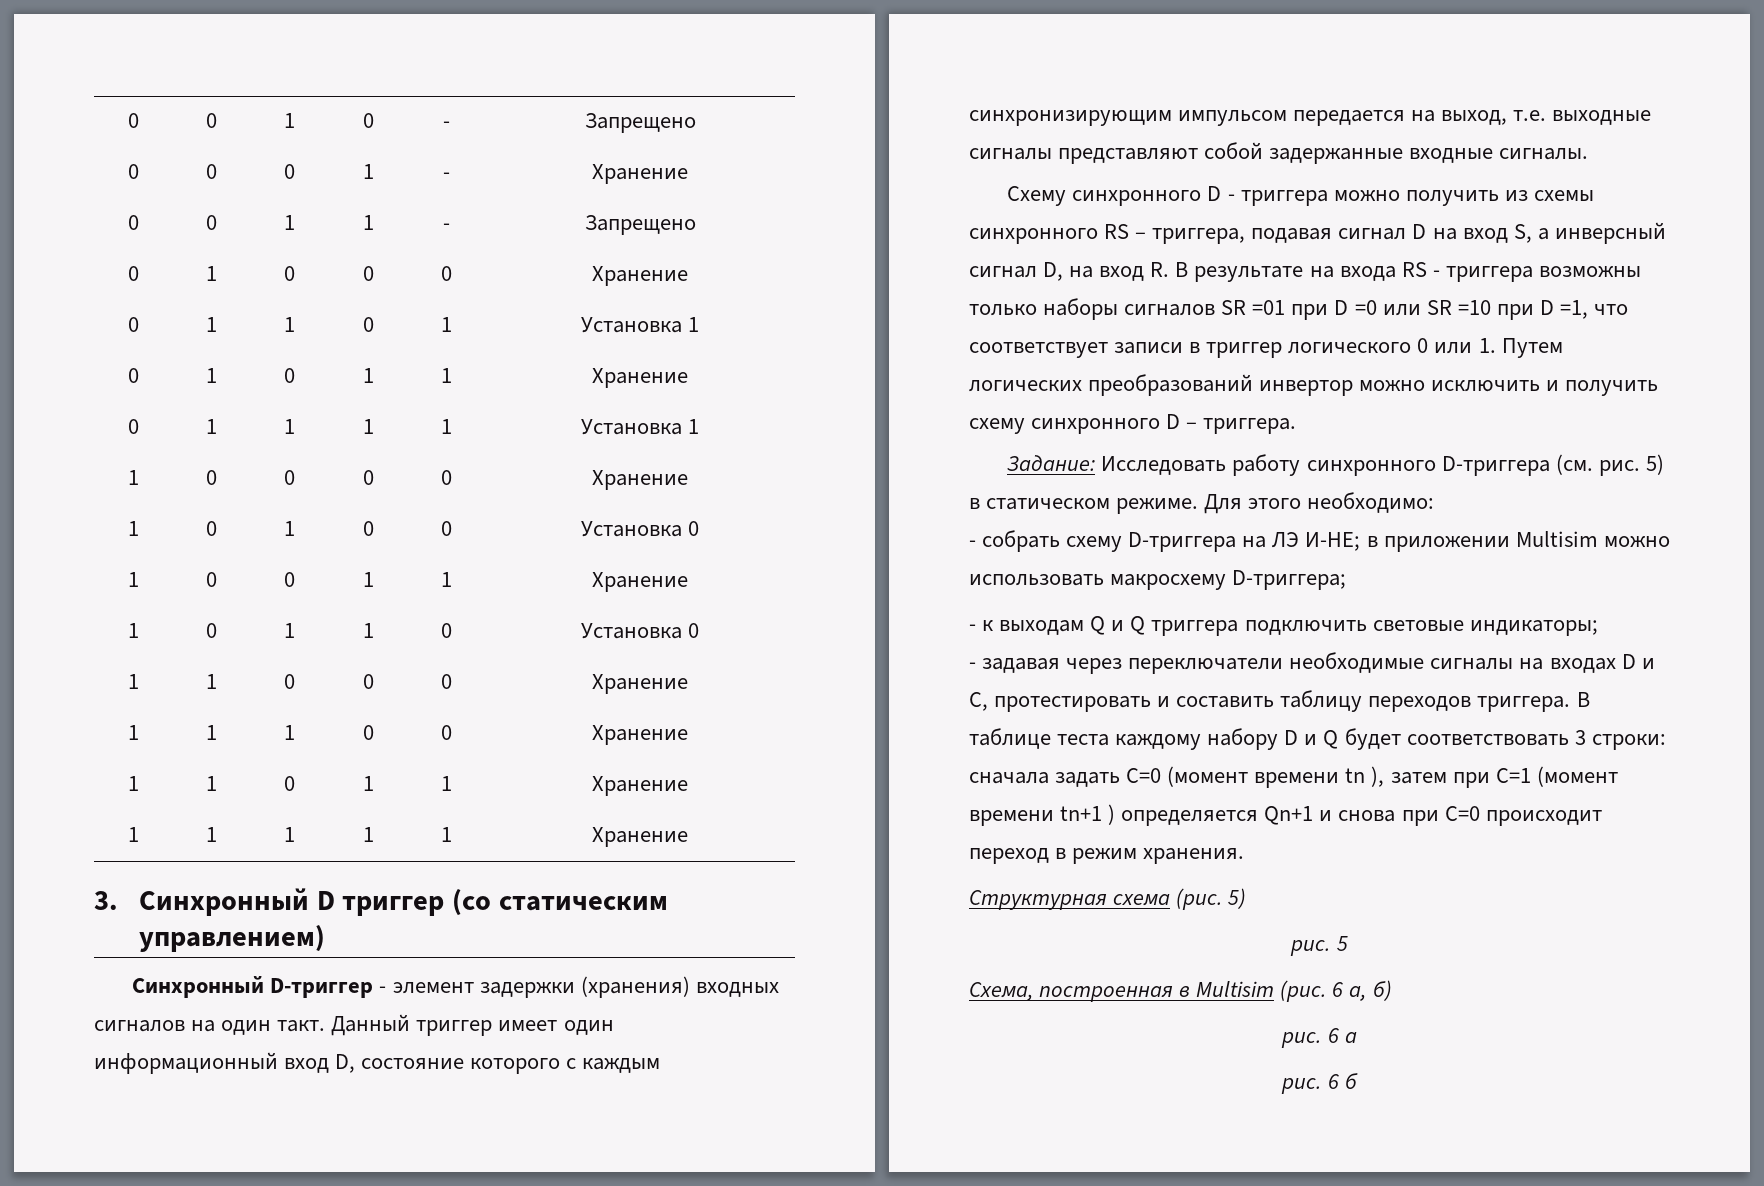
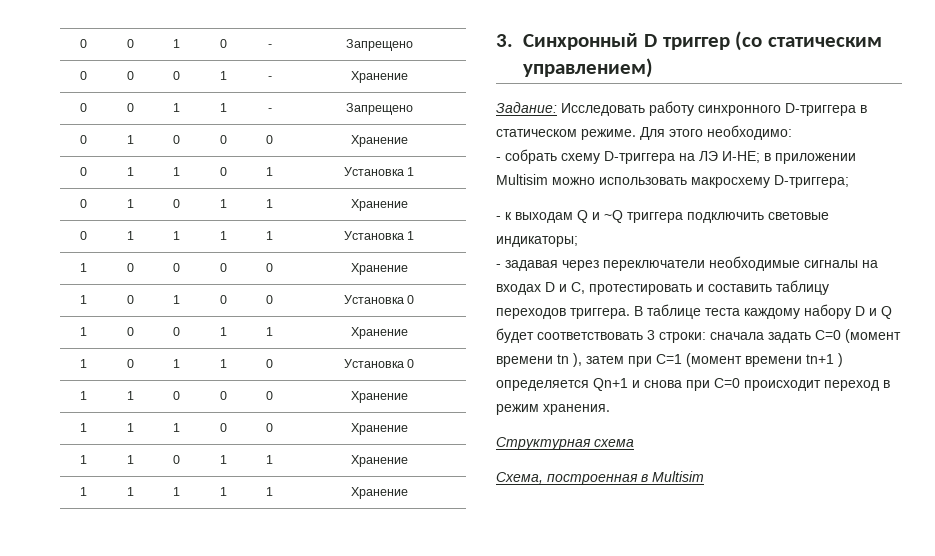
[132,976,779,998] [94,1014,614,1036] [94,1052,661,1074] [969,110,1652,126] [969,142,1589,164] [1007,186,1594,206] [969,222,1666,244] [969,262,1641,282] [969,298,1629,320] [969,338,1563,358] [969,374,1659,396] [969,414,1297,434] // Синхронный D-триггер - элемент задержки (хранения) входных сигналов на один такт. Данный триггер имеет один информационный вход D, состояние которого с каждым синхронизирующим импульсом передается на выход, т.е. выходные сигналы представляют собой задержанные входные сигналы. // Схему синхронного D - триггера можно получить из схемы синхронного RS – триггера, подавая сигнал D на вход S, а инверсный сигнал D, на вход R. В результате на входа RS - триггера возможны только наборы сигналов SR =01 при D =0 или SR =10 при D =1, что соответствует записи в триггер логического 0 или 1. Путем логических преобразований инвертор можно исключить и получить схему синхронного D – триггера. -> (654, 68) none
[1555,454,1664,476] (см. рис. 5) -> (856, 109) none
[1130,616,1146,635] Q -> [604,210,623,223] ~Q
[1176,888,1247,910] [1290,936,1348,956] (рис. 5) // рис. 5 -> (634, 443) none
[1280,980,1392,1002] [1281,1028,1357,1048] [1281,1073,1358,1094] (рис. 6 а, б) // рис. 6 а // рис. 6 б -> (704, 476) none

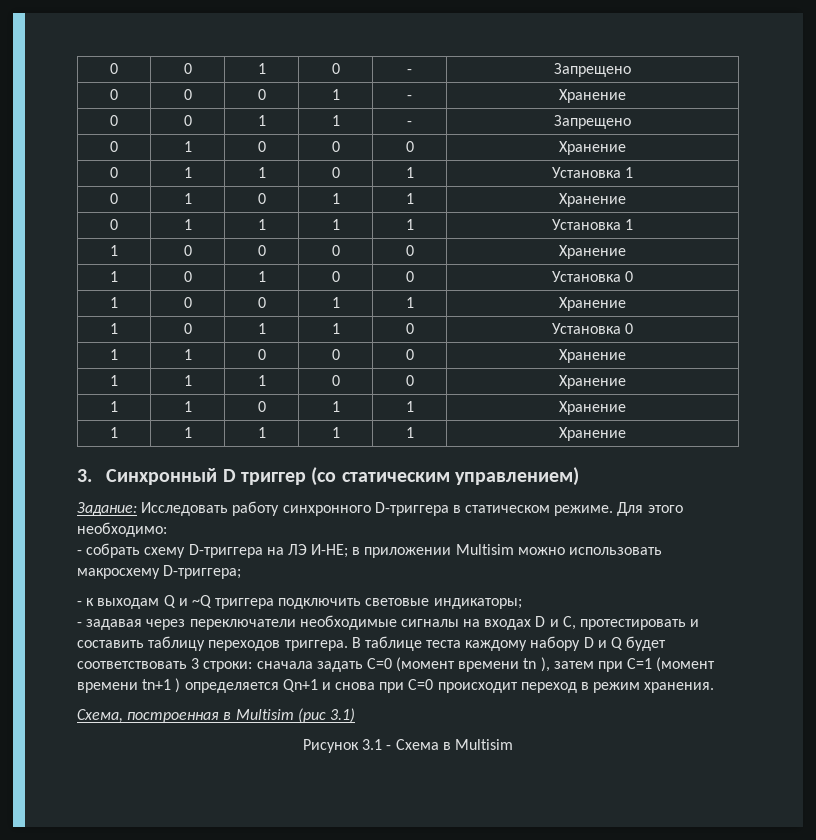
[496,437,634,450] // Структурная схема -> (715, 687) none
(704, 476) none -> [297,708,355,723] [303,739,513,753] (рис 3.1) // Рисунок 3.1 - Схема в Multisim

